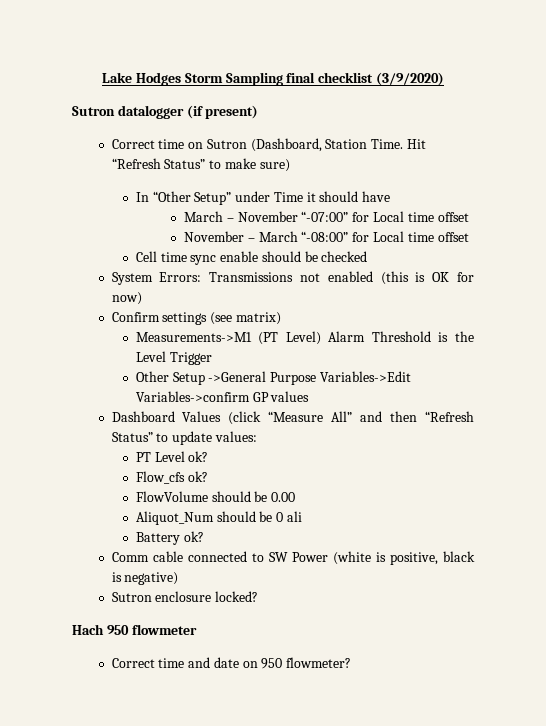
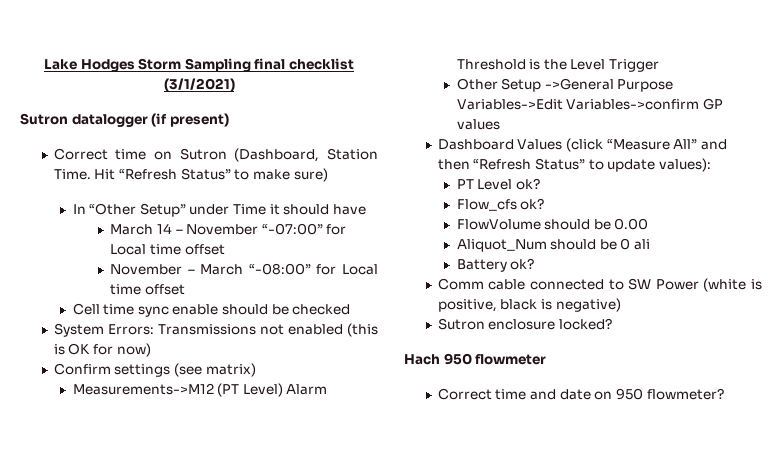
[375,72,444,86] (3/9/2020) -> [163,78,235,92] (3/1/2021)
(224, 216) none -> [156,223,172,234] 14
[135,332,252,342] Measurements->M1 -> [72,383,214,395] Measurements->M12
[214,431,257,442] values: -> [658,158,711,172] values):

